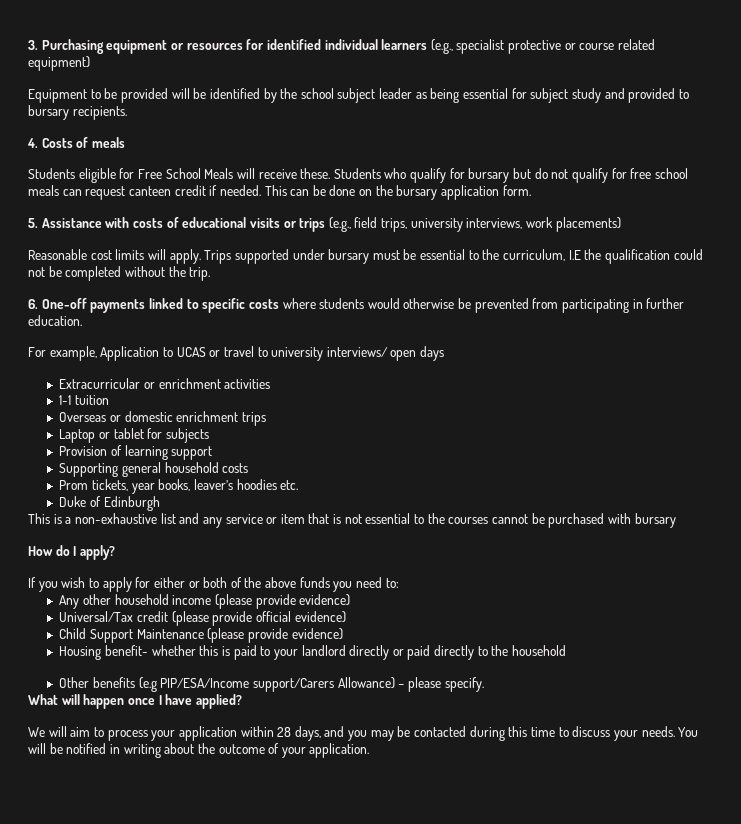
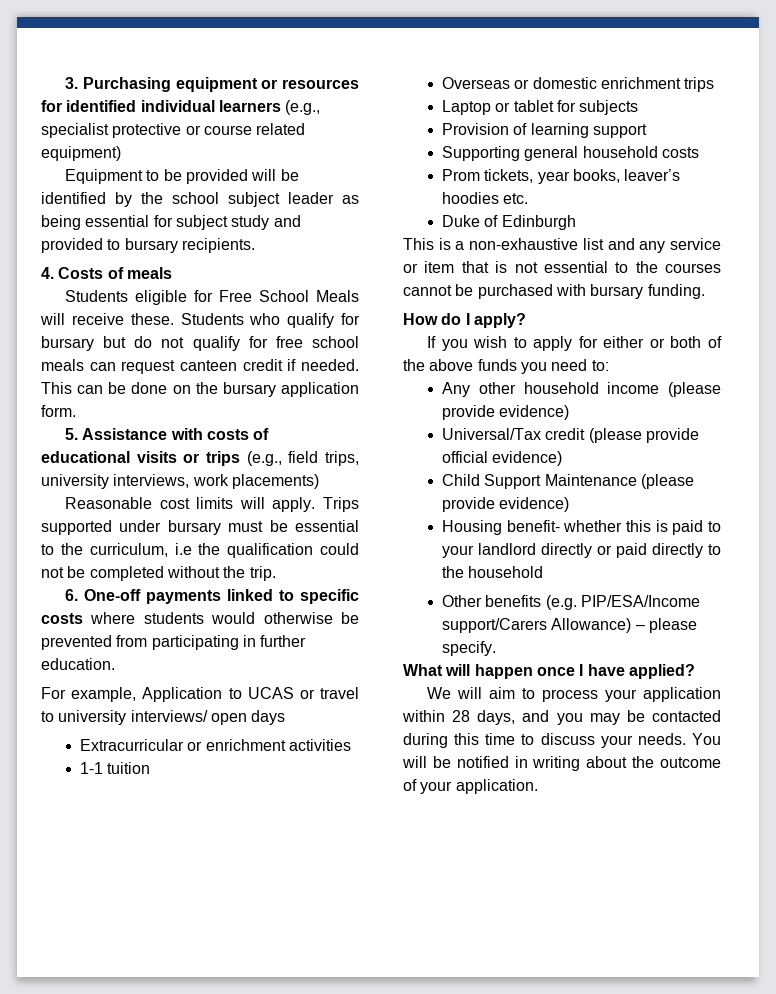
[568,250,581,260] I.E -> [174,543,192,555] i.e
(676, 520) none -> [647,284,705,299] funding.
[138,677,157,692] (e.g -> [545,595,577,610] (e.g.

